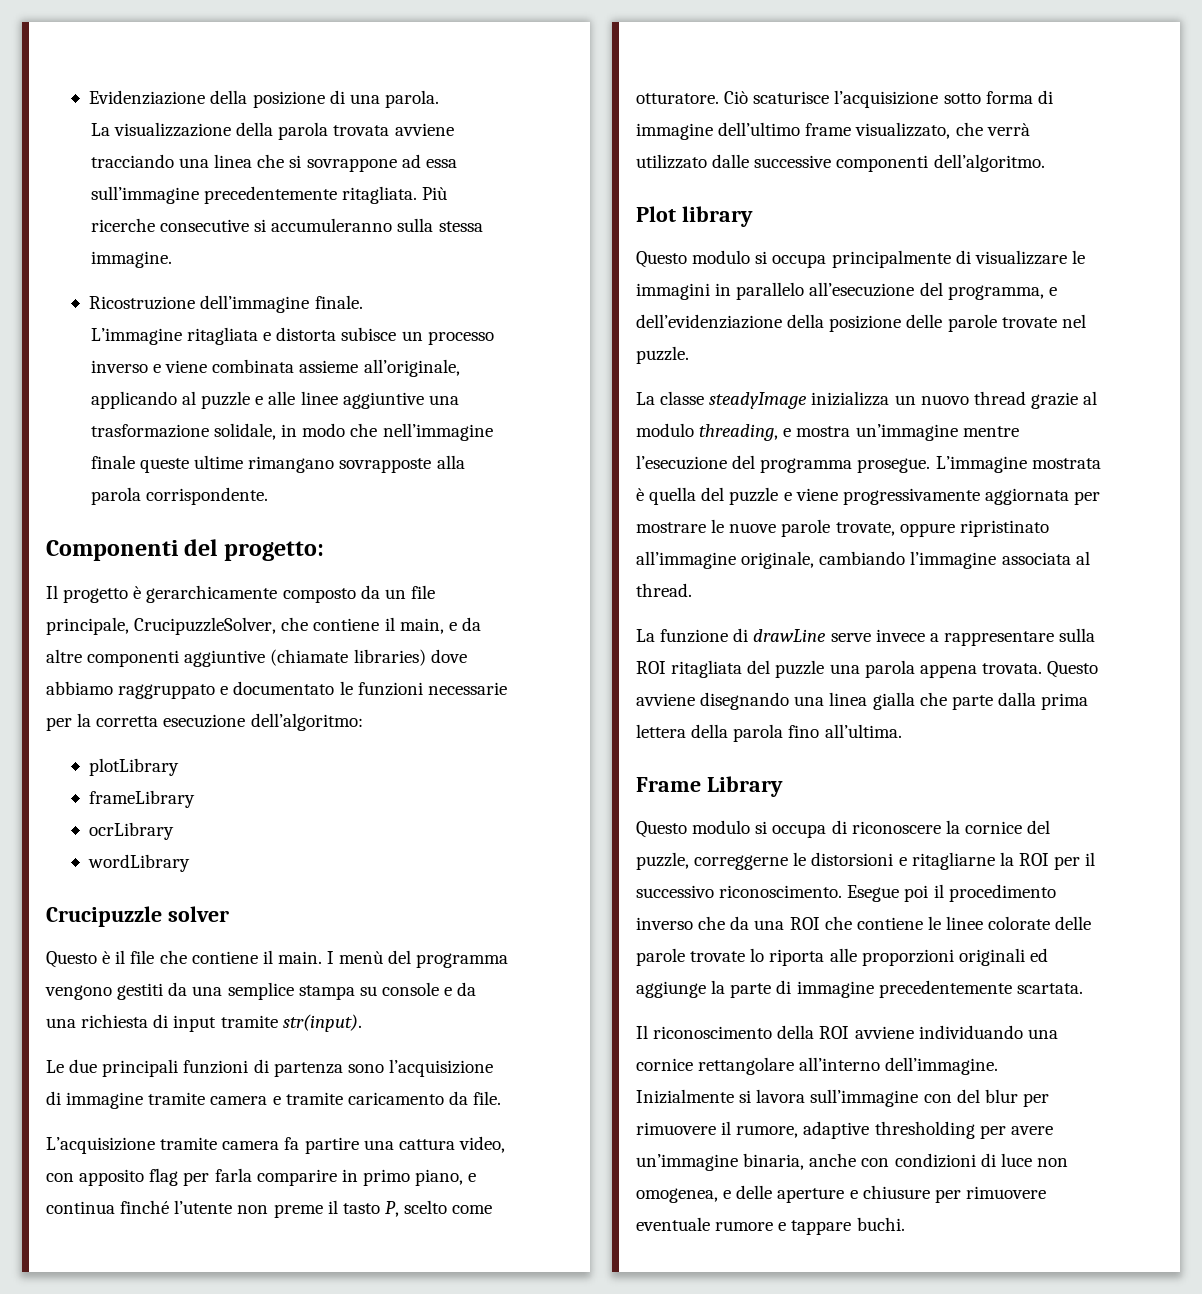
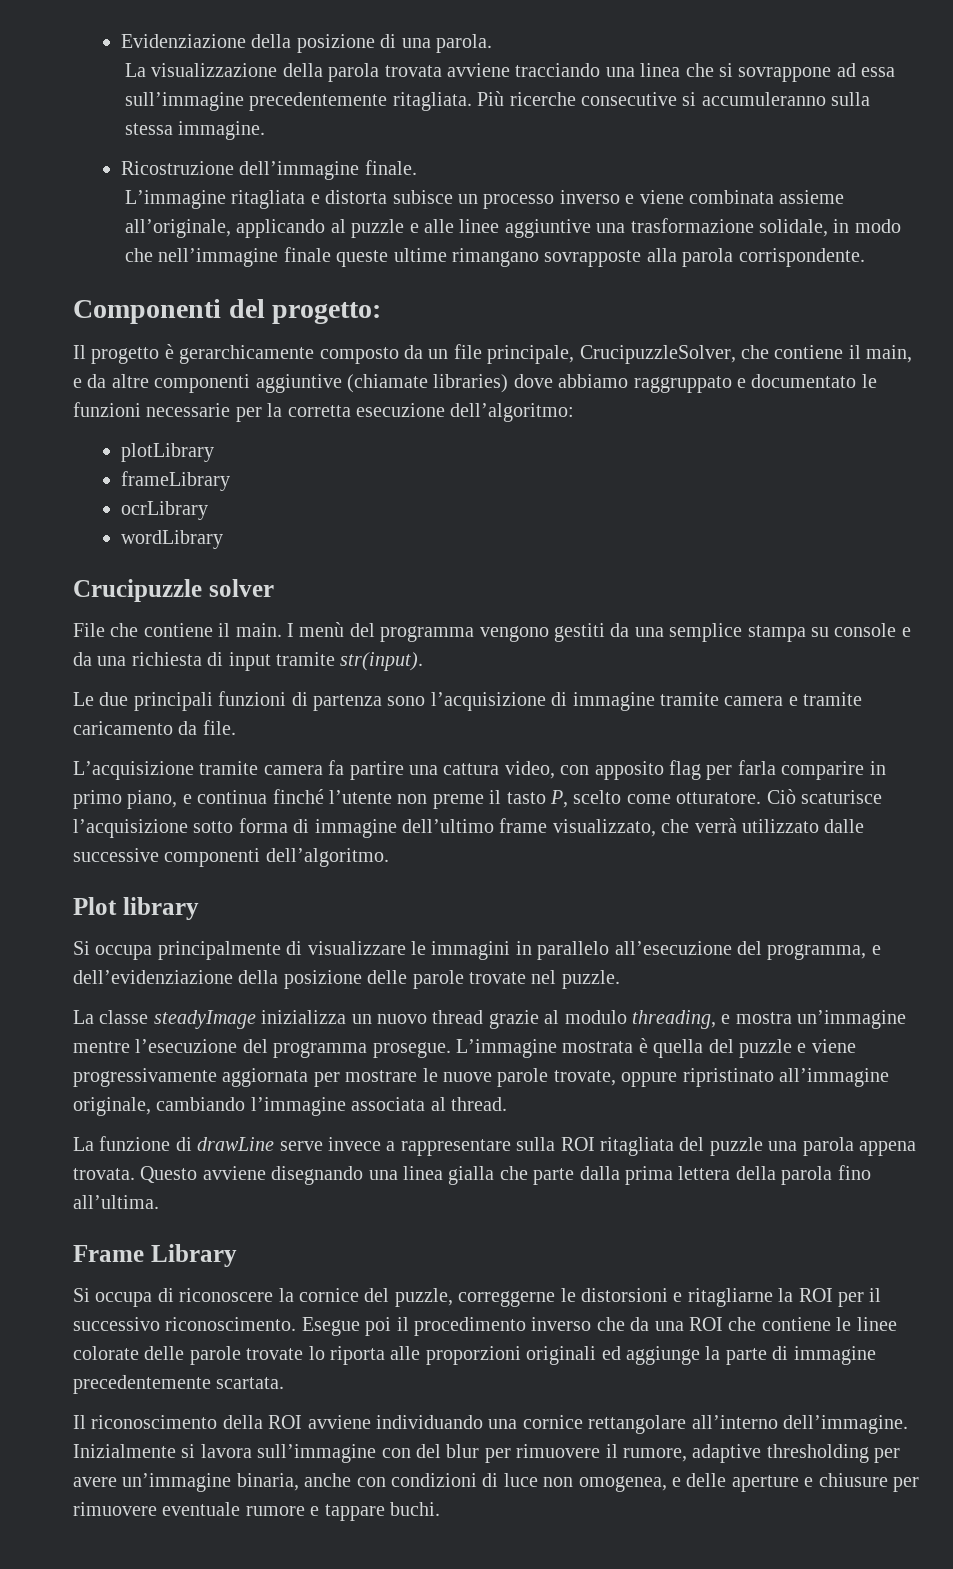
[46,950,155,968] Questo è il file -> [73,623,105,637] File
[636,250,768,268] Questo modulo si -> [73,941,90,955] Si
[636,820,768,838] Questo modulo si -> [73,1288,90,1302] Si

